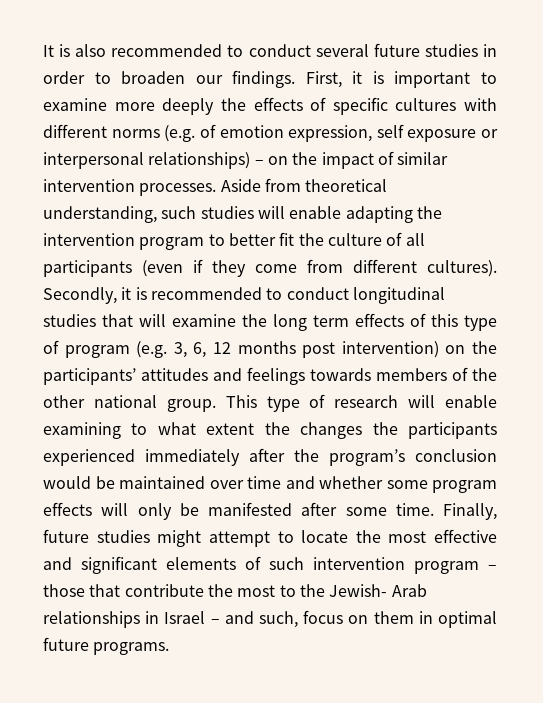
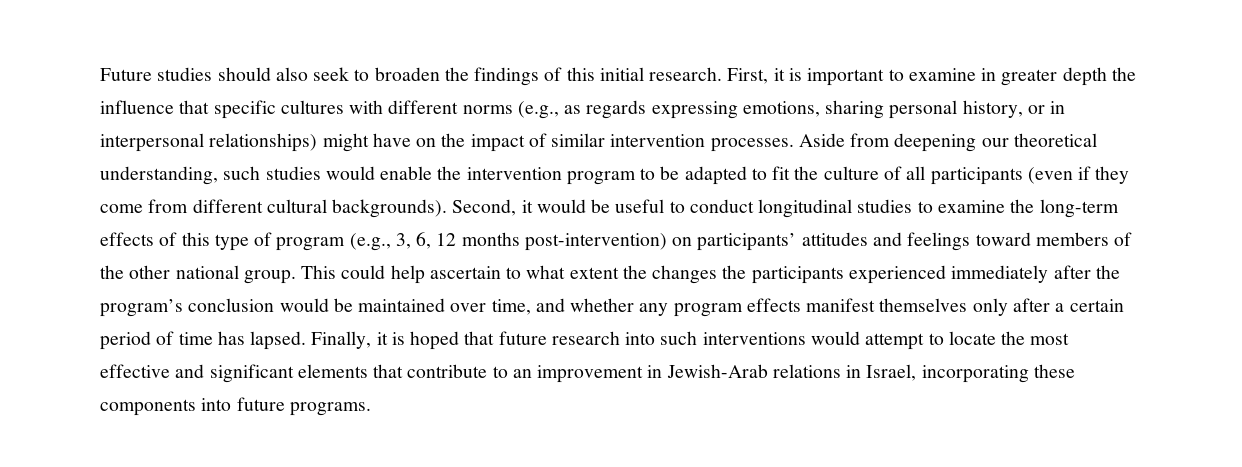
[43,43,497,57] [43,70,296,88] It is also recommended to conduct several future studies in order to broaden our findings. -> [100,67,723,86] Future studies should also seek to broaden the findings of this initial research.
[114,97,327,115] more deeply the effects of -> [981,67,1136,86] [100,100,210,114] in greater depth the influence that
[164,124,498,142] [43,152,264,169] (e.g. of emotion expression, self exposure or interpersonal relationships) – -> [517,100,1066,119] [100,133,411,152] (e.g., as regards expressing emotions, sharing personal history, or in interpersonal relationships) might have
(301, 185) none -> [894,133,1009,152] deepening our
[257,206,413,223] will enable adapting -> [325,166,433,180] would enable
[228,233,276,246] better -> [660,166,767,185] be adapted to
[427,260,497,277] [43,287,445,304] [43,314,349,331] cultures). Secondly, it is recommended to conduct longitudinal studies that will examine the long term -> [266,199,1119,218] cultural backgrounds). Second, it would be useful to conduct longitudinal studies to examine the long-term
[136,341,168,358] (e.g. -> [349,233,391,251] (e.g.,
[302,341,498,358] post intervention) on the -> [524,233,693,251] post-intervention) on
[310,368,371,381] towards -> [975,232,1031,246] toward
[266,394,497,412] [43,422,121,439] type of research will enable examining -> [341,265,501,284] could help ascertain
[247,476,281,489] time -> [491,299,531,315] time,
[386,480,428,489] some -> [639,303,669,316] any
[101,502,497,520] [43,529,202,547] will only be manifested after some time. Finally, future studies might -> [806,298,1124,316] [100,331,860,350] manifest themselves only after a certain period of time has lapsed. Finally, it is hoped that future research into such interventions would
[245,556,497,574] [43,584,427,597] [43,610,497,628] of such intervention program – those that contribute the most to the Jewish- Arab relationships in Israel – and such, focus on them in optimal -> [373,364,1075,383] [100,398,232,416] that contribute to an improvement in Jewish-Arab relations in Israel, incorporating these components into

